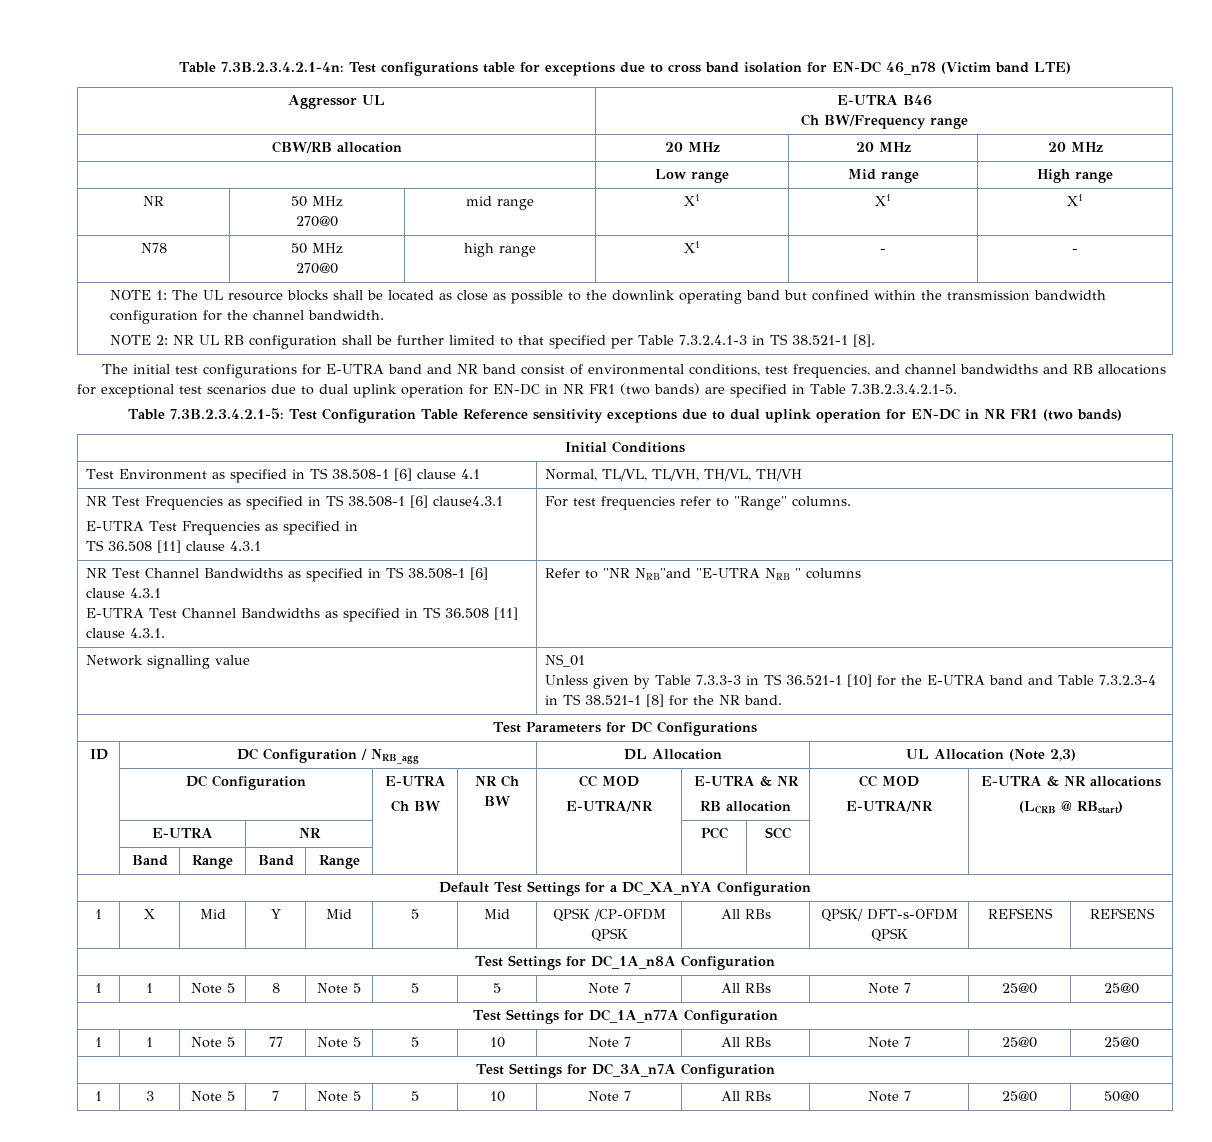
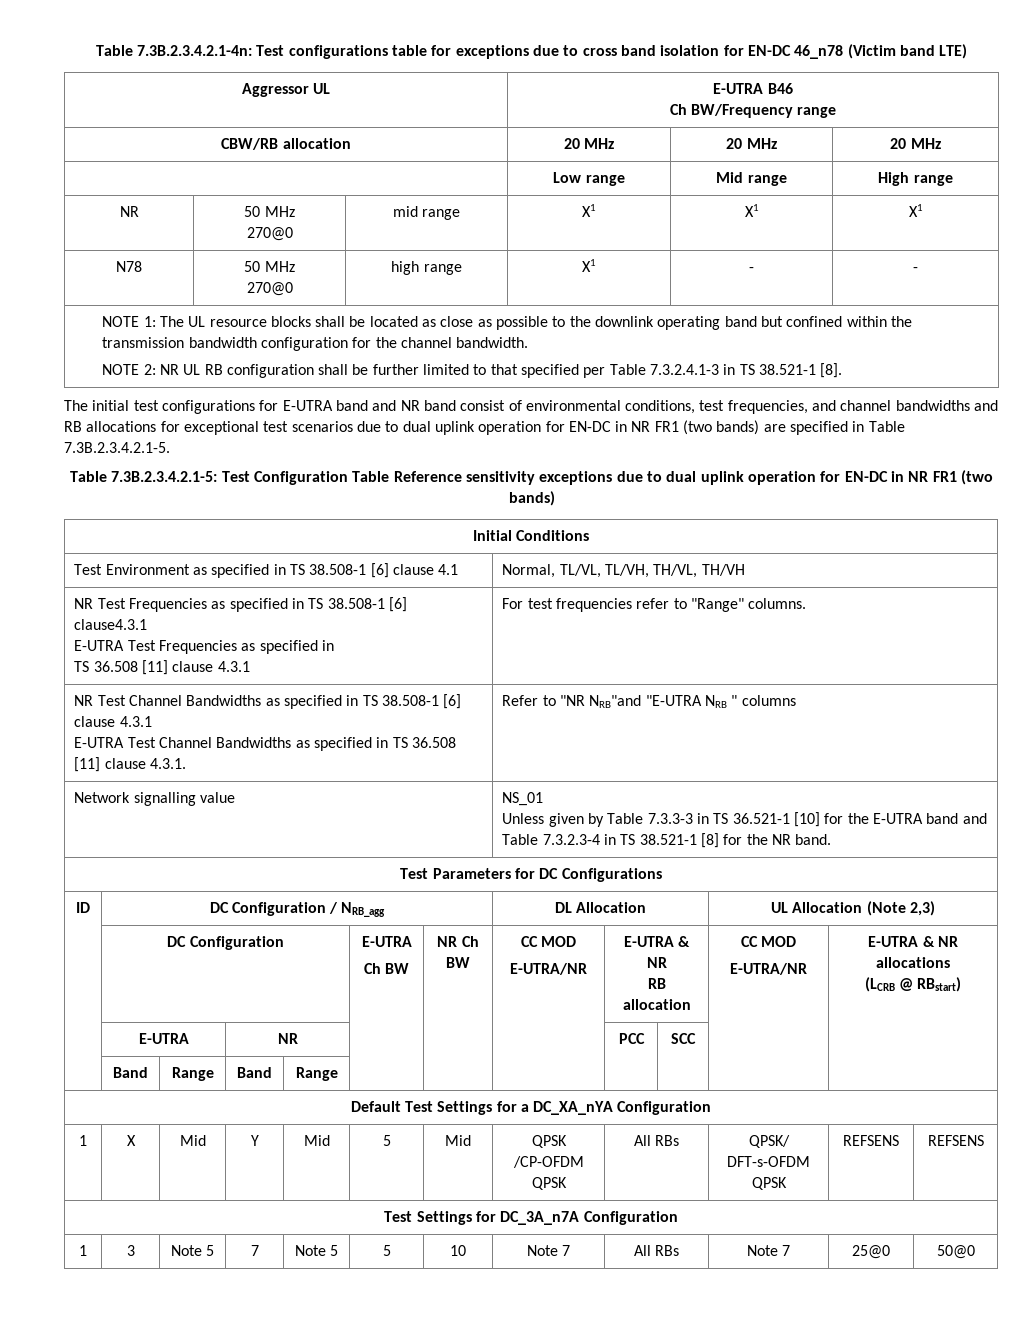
[475,955,775,970] [95,983,102,993] [146,983,153,993] [190,983,235,994] [271,983,280,993] [317,983,361,994] [411,983,419,993] [493,983,501,993] [587,983,631,994] [720,983,771,993] [867,983,911,994] [1002,983,1037,994] [1104,983,1139,994] [472,1009,778,1024] [95,1037,102,1047] [146,1037,153,1047] [190,1037,235,1048] [268,1037,283,1047] [317,1037,361,1048] [411,1037,419,1047] [489,1037,505,1048] [587,1037,631,1048] [720,1037,771,1047] [867,1037,911,1048] [1002,1037,1037,1048] [1104,1037,1139,1048] // Test Settings for DC_1A_n8A Configuration // 1 | 1 | Note 5 | 8 | Note 5 | 5 | 5 | Note 7 | All RBs | Note 7 | 25@0 | 25@0 // Test Settings for DC_1A_n77A Configuration // 1 | 1 | Note 5 | 77 | Note 5 | 5 | 10 | Note 7 | All RBs | Note 7 | 25@0 | 25@0 -> (984, 1140) none

